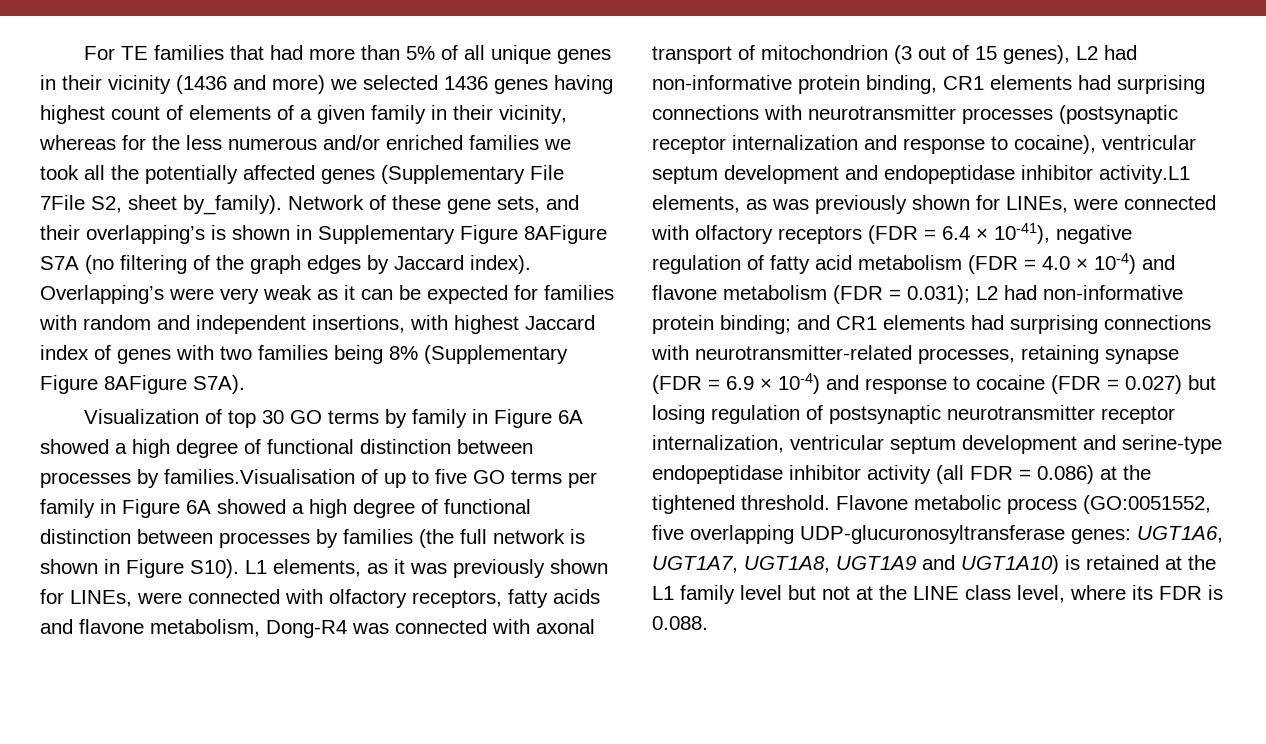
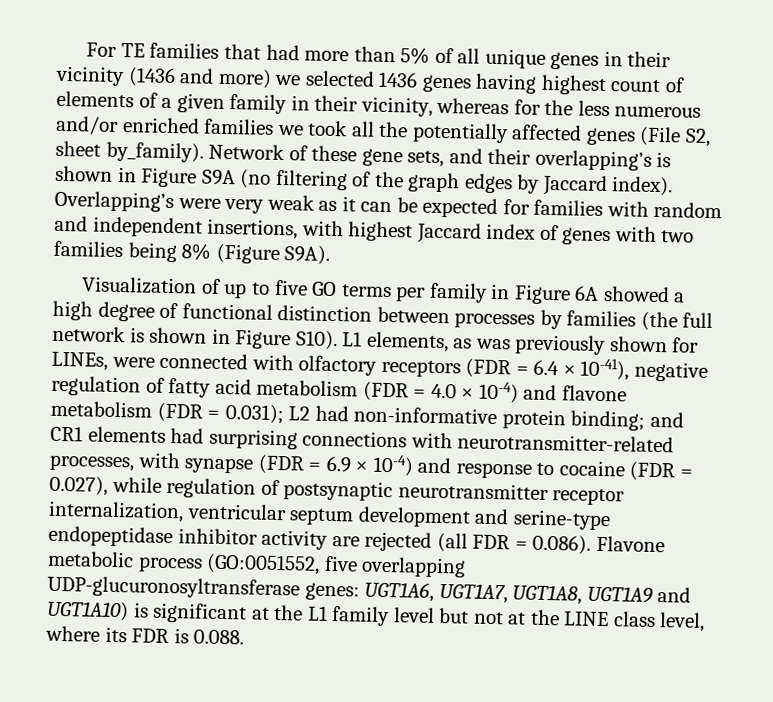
[381,165,564,184] [40,195,85,210] (Supplementary File 7File -> [639,126,682,147] (File
[318,225,607,244] [40,256,79,270] Supplementary Figure 8AFigure S7A -> [141,167,236,188] Figure S9A
[424,345,568,364] [40,375,245,394] [84,409,584,428] [40,439,533,458] [40,469,355,488] (Supplementary Figure 8AFigure S7A). // Visualization of top 30 GO terms by family in Figure 6A showed a high degree of functional distinction between processes by families.Visualisation -> [215,243,331,265] [82,276,198,295] (Figure S9A). // Visualization
[394,559,608,578] [40,589,600,608] [40,619,595,638] [652,45,1137,64] [652,75,1205,94] [652,105,1178,124] [652,135,1196,154] [652,165,1190,184] [652,195,767,213] it was previously shown for LINEs, were connected with olfactory receptors, fatty acids and flavone metabolism, Dong-R4 was connected with axonal transport of mitochondrion (3 out of 15 genes), L2 had non-informative protein binding, CR1 elements had surprising connections with neurotransmitter processes (postsynaptic receptor internalization and response to cocaine), ventricular septum development and endopeptidase inhibitor activity.L1 elements, as -> (473, 343) none
[1021,345,1099,364] retaining -> [137,452,181,469] with
[1125,375,1216,394] [652,405,705,424] 0.027) but losing -> [49,475,162,496] 0.027), while
(931, 474) none -> [331,531,433,552] are rejected
[1037,465,1151,484] [652,495,830,514] 0.086) at the tightened threshold. -> [532,534,592,555] 0.086).
[1086,555,1159,570] retained -> [152,602,248,624] significant

